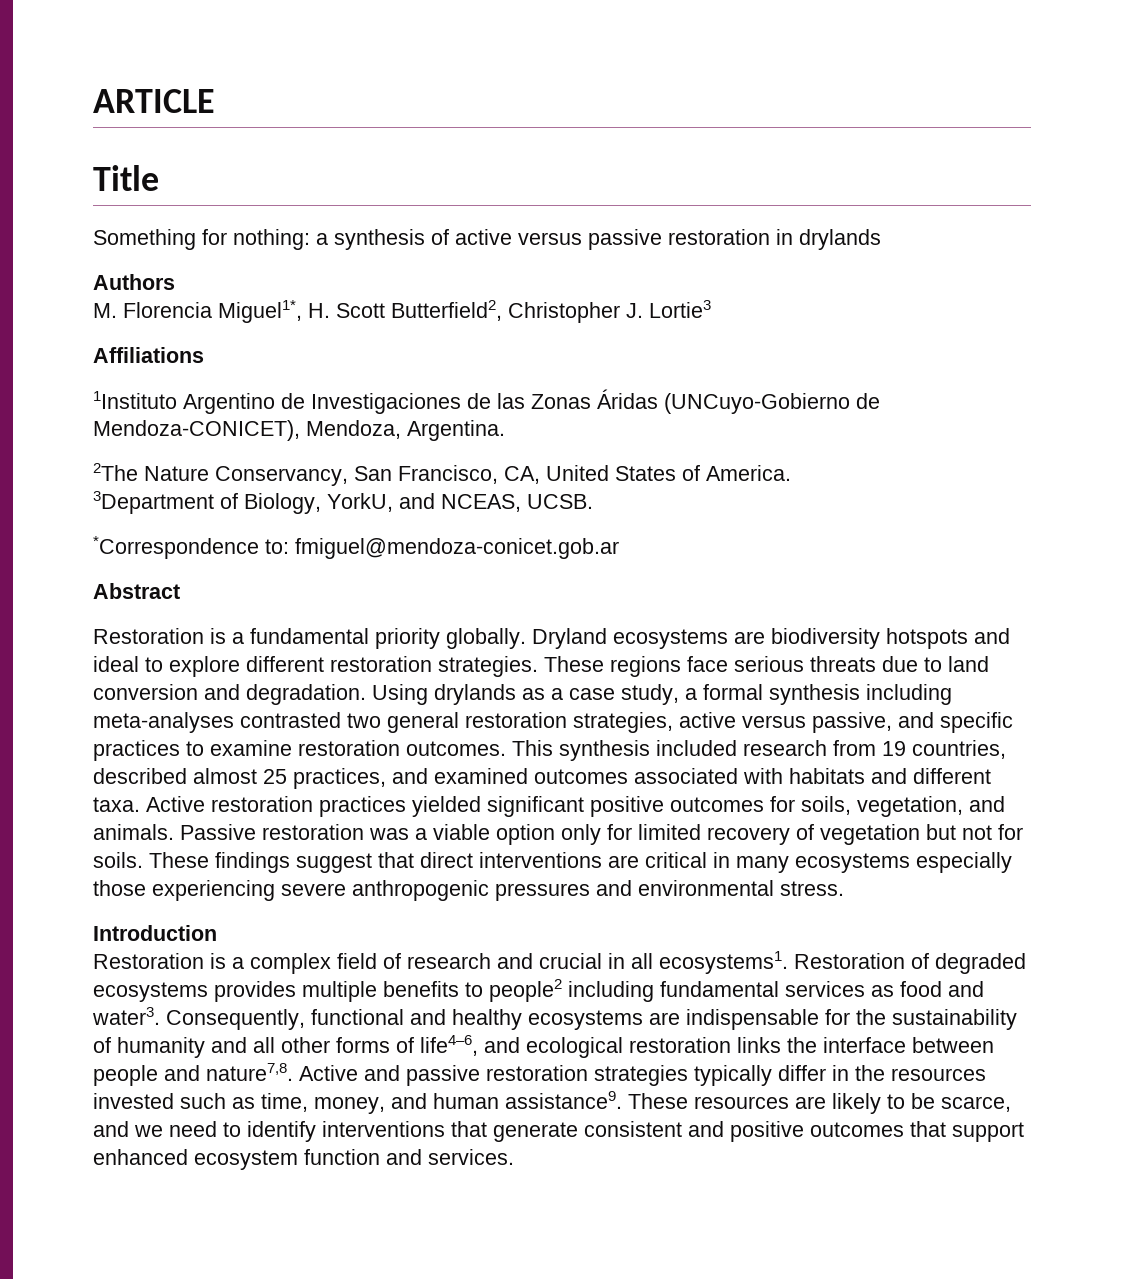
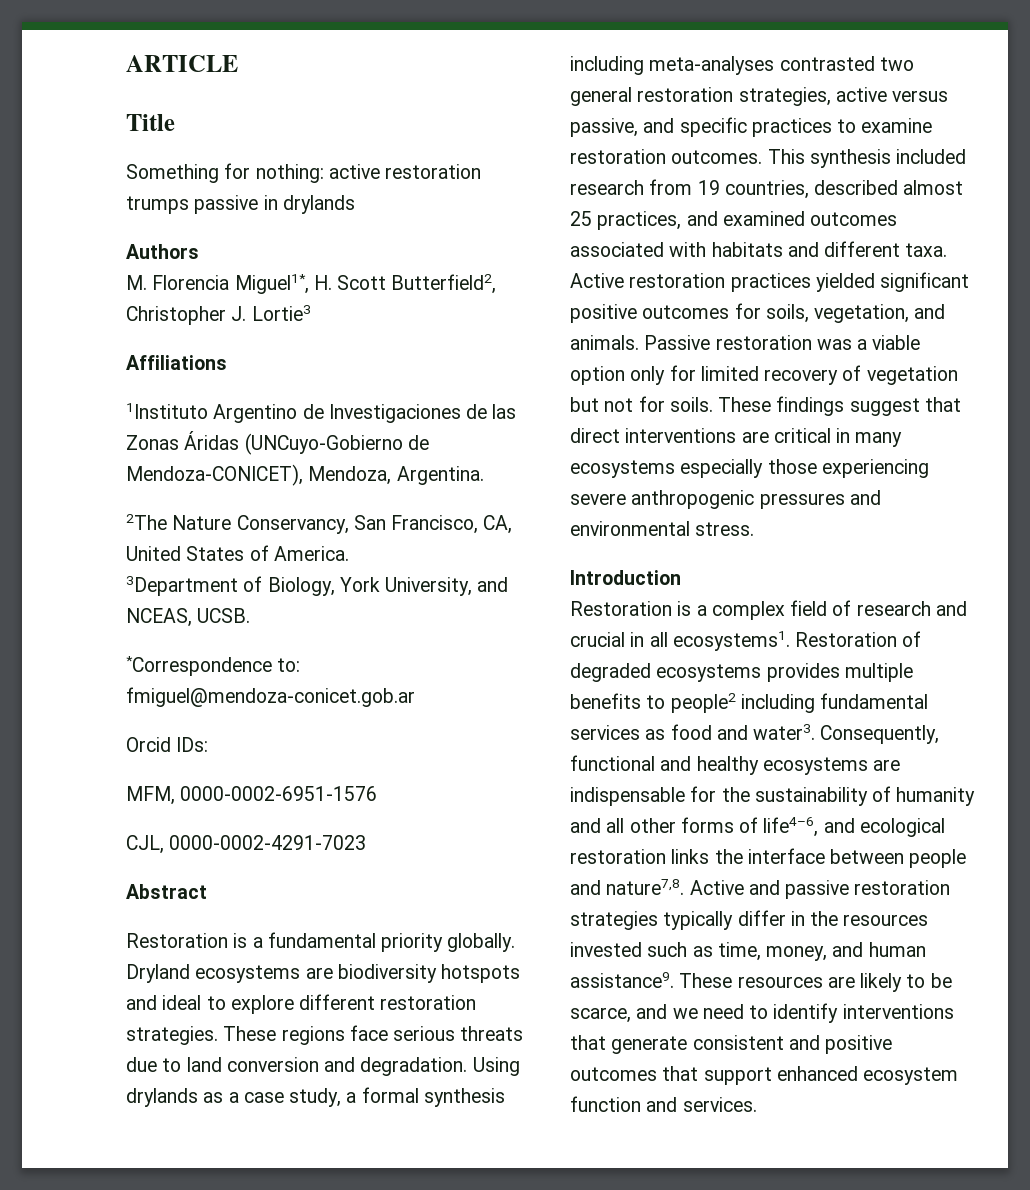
[316,229,770,250] a synthesis of active versus passive restoration -> [328,164,482,179] [126,195,259,214] active restoration trumps passive
[327,493,393,512] YorkU, -> [339,577,473,596] York University,
(619, 548) none -> [126,737,209,752] [126,786,378,805] [126,835,367,854] // Orcid IDs: // MFM, 0000-0002-6951-1576 // CJL, 0000-0002-4291-7023

